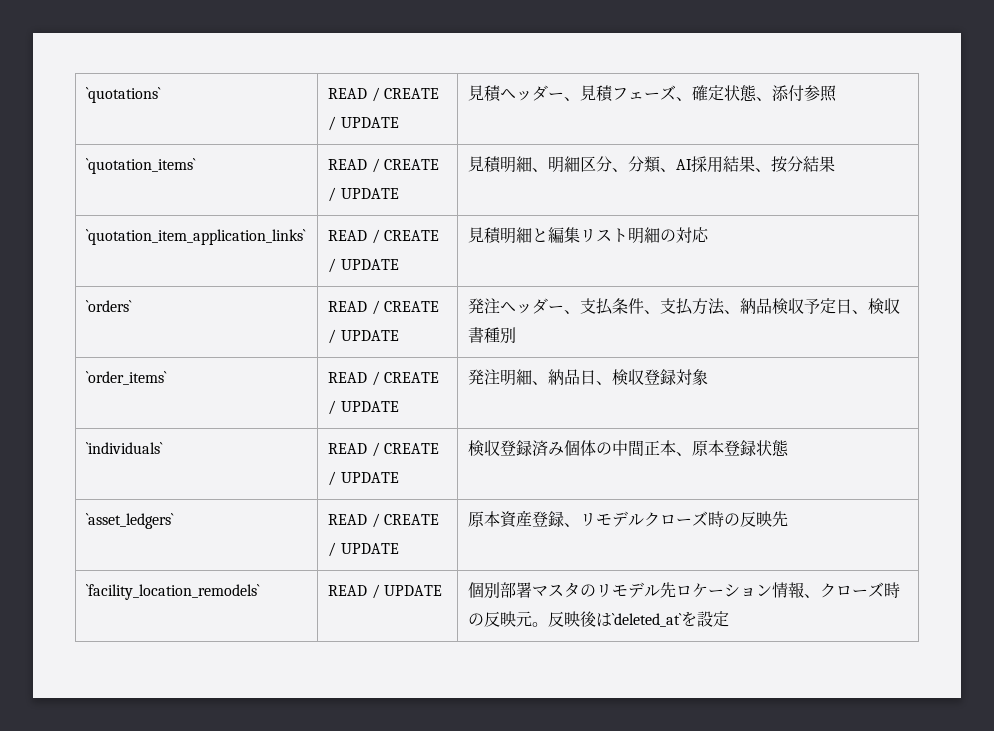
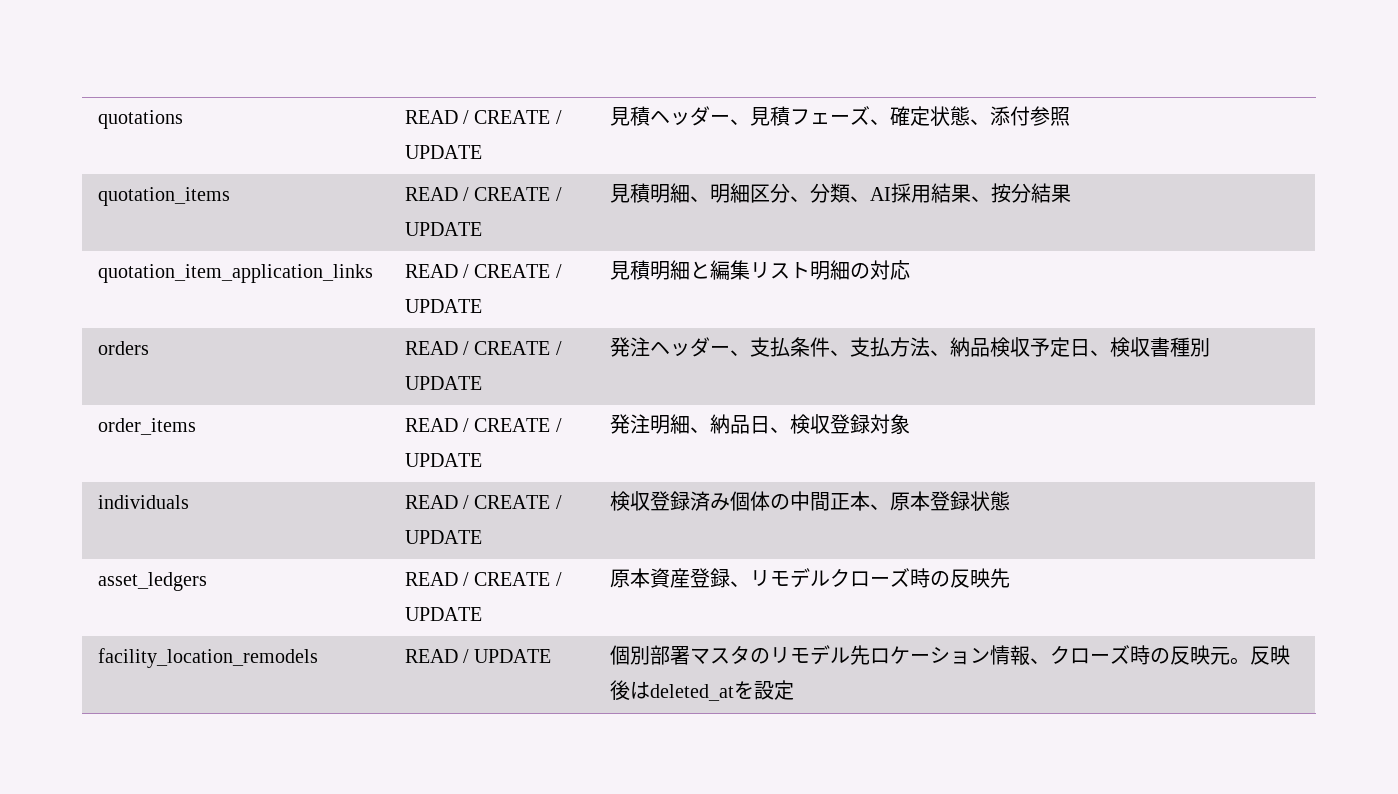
[86,87,162,103] `quotations` -> [97,110,183,129] quotations
[86,158,197,174] `quotation_items` -> [97,187,230,206] quotation_items
[86,229,307,245] `quotation_item_application_links` -> [97,264,373,283] quotation_item_application_links
[86,300,133,312] `orders` -> [97,341,149,355] orders
[86,371,168,385] `order_items` -> [97,418,196,435] order_items
[86,442,164,454] `individuals` -> [97,495,189,509] individuals
[86,513,175,529] `asset_ledgers` -> [97,572,207,591] asset_ledgers
[86,584,261,600] `facility_location_remodels` -> [97,648,318,668] facility_location_remodels
[612,613,683,627] `deleted_at` -> [649,684,734,701] deleted_at

